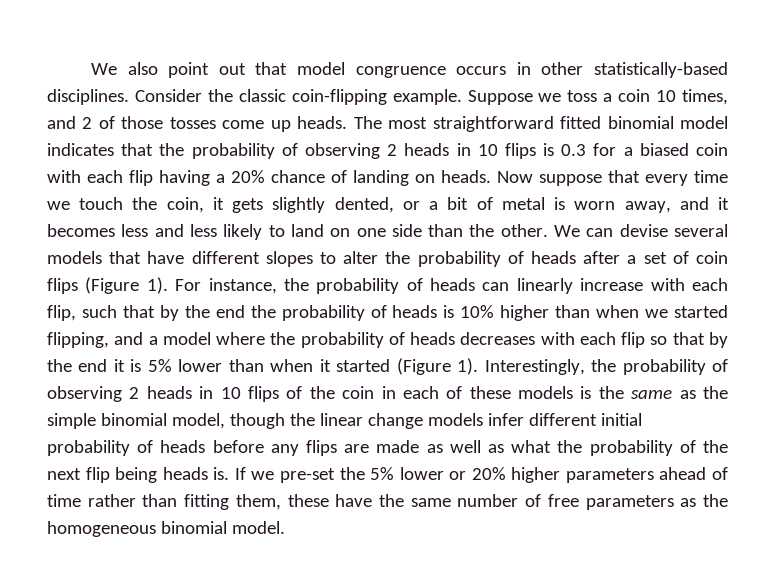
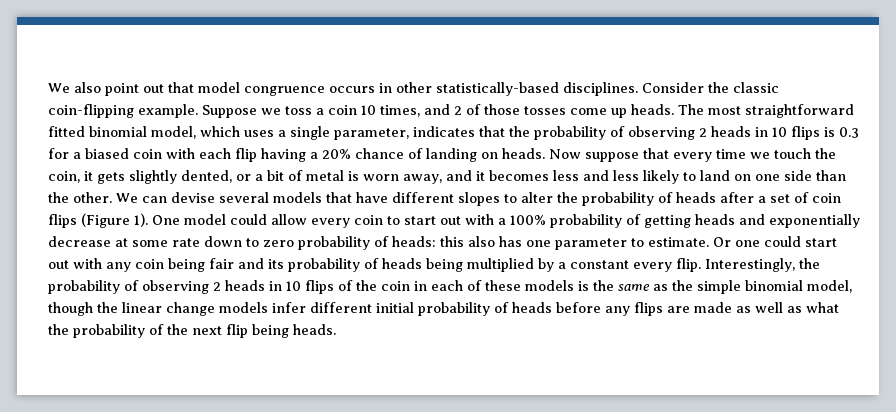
[680,116,728,129] model -> [151,126,409,140] model, which uses a single parameter,
[175,278,728,294] [47,305,728,321] [47,332,728,348] [47,358,479,375] For instance, the probability of heads can linearly increase with each flip, such that by the end the probability of heads is 10% higher than when we started flipping, and a model where the probability of heads decreases with each flip so that by the end it is 5% lower than when it started (Figure 1). -> [152,214,860,228] [48,236,837,250] [48,258,701,272] One model could allow every coin to start out with a 100% probability of getting heads and exponentially decrease at some rate down to zero probability of heads: this also has one parameter to estimate. Or one could start out with any coin being fair and its probability of heads being multiplied by a constant every flip.
[162,467,728,483] [47,494,728,510] [47,521,285,537] heads is. If we pre-set the 5% lower or 20% higher parameters ahead of time rather than fitting them, these have the same number of free parameters as the homogeneous binomial model. -> [293,324,336,335] heads.

